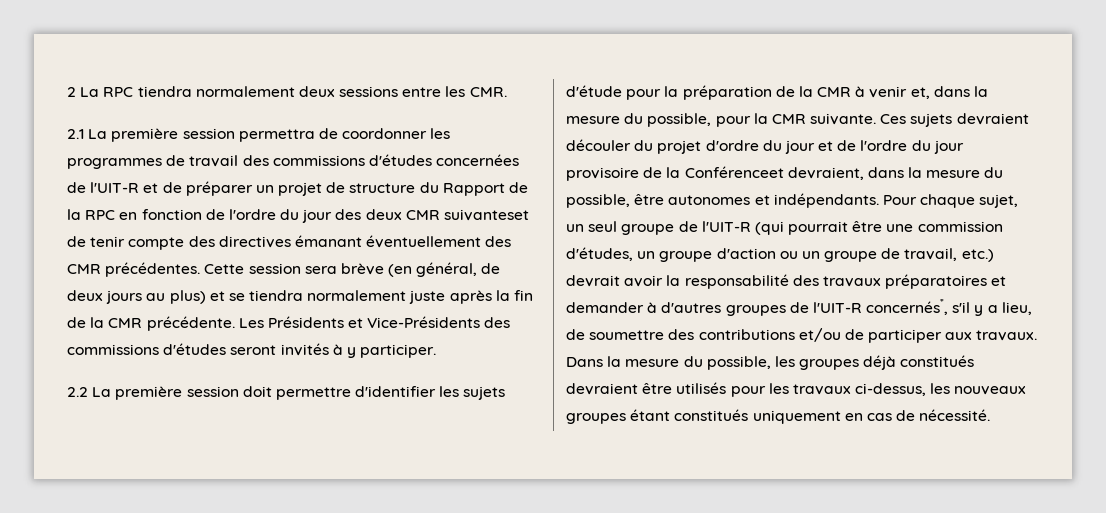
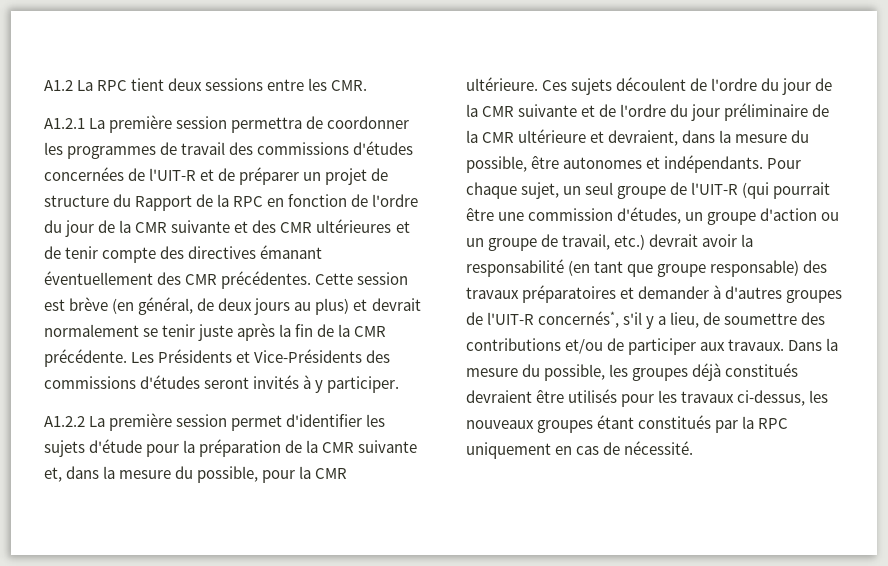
[67,87,76,97] 2 -> [44,80,73,91] A1.2
[137,86,295,97] tiendra normalement -> [131,78,165,91] tient
[67,129,84,139] 2.1 -> [44,118,85,129] A1.2.1
[335,209,530,221] des deux CMR suivanteset -> [98,219,410,233] de la CMR suivante et des CMR ultérieures et
[304,266,337,274] sera -> [44,299,65,311] est
[228,290,407,301] se tiendra normalement -> [371,298,421,311] [44,324,196,337] devrait normalement se tenir
[67,386,351,400] 2.2 La première session doit permettre -> [44,413,283,431] A1.2.2 La première session permet
[855,86,908,98] à venir -> [358,440,418,453] suivante
[810,113,877,125] suivante. -> [466,77,538,91] ultérieure.
[956,113,1029,125] [566,139,815,154] devraient découler du projet d'ordre du jour -> [616,77,833,95] [466,104,578,117] découlent de l'ordre du jour de la CMR suivante
[566,166,784,181] provisoire de la Conférenceet -> [724,103,830,121] [466,129,605,143] préliminaire de la CMR ultérieure et
(789, 281) none -> [568,260,800,277] (en tant que groupe responsable)
(749, 415) none -> [715,416,789,433] par la RPC

